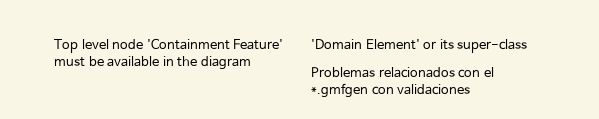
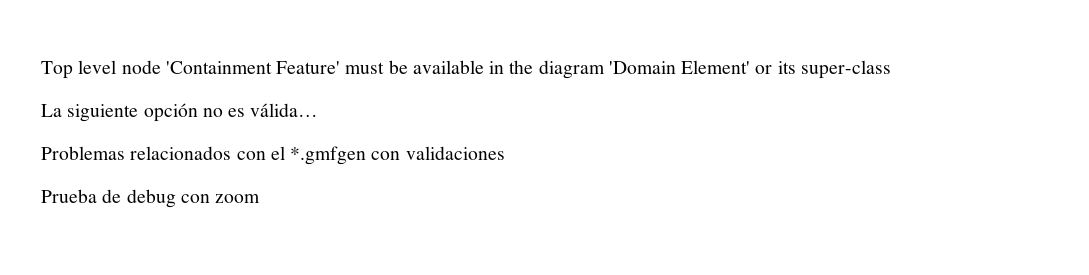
(528, 46) none -> [41,103,319,122] // La siguiente opción no es válida…
(471, 89) none -> [41,189,261,208] // Prueba de debug con zoom

